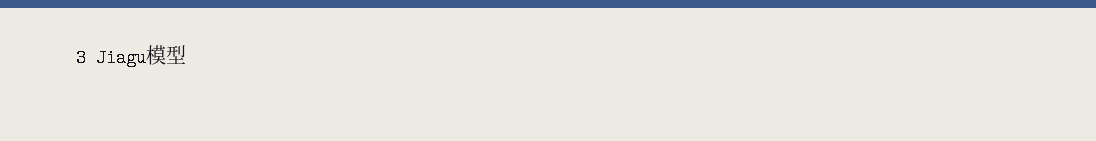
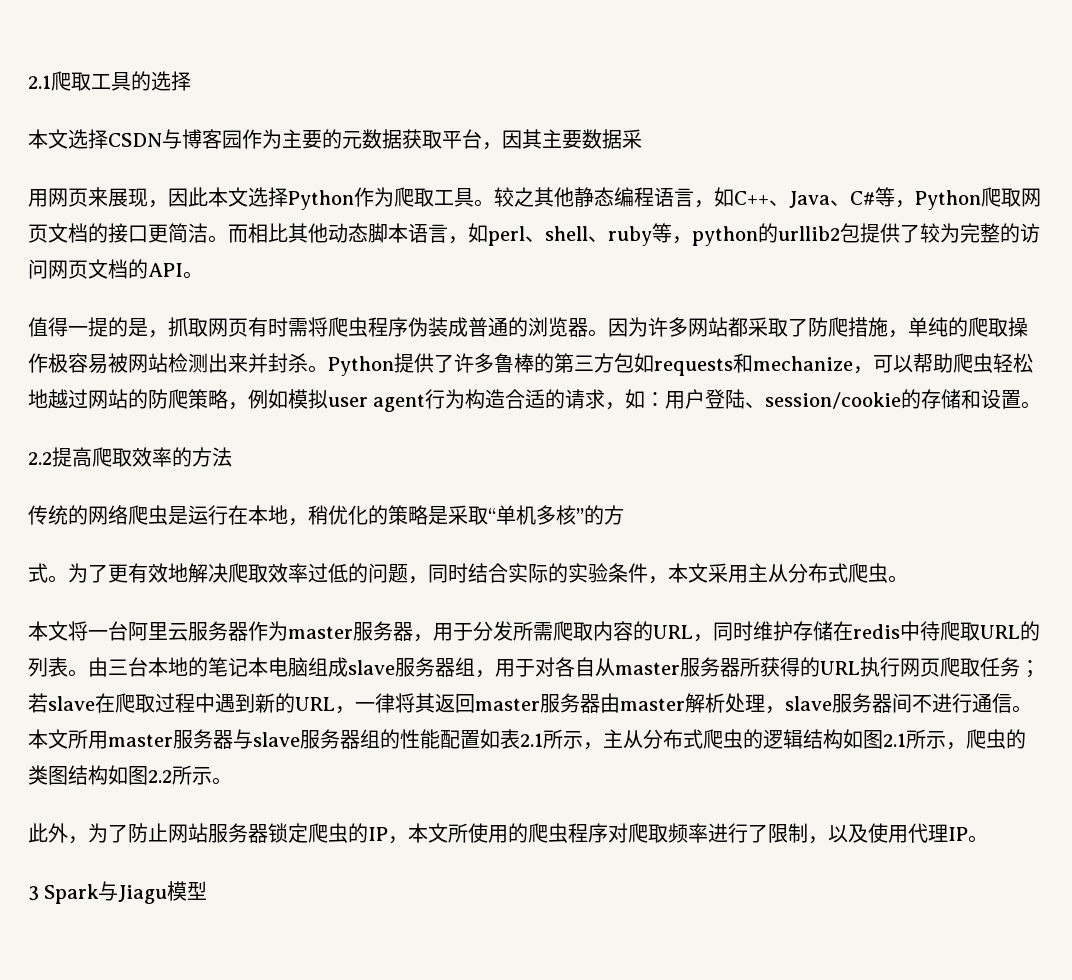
[76,49,86,67] 3 -> [28,71,191,91] [28,129,642,150] [28,187,1041,210] [28,223,1040,246] [28,259,203,279] [28,317,1028,338] [28,353,1033,376] [28,389,1042,412] [28,447,232,467] [28,505,624,526] [28,563,908,584] [28,621,1040,642] [28,657,1040,678] [28,693,1032,714] [28,729,1026,750] [28,765,232,785] [28,823,988,844] [28,881,119,904] 2.1爬取工具的选择 // 本文选择CSDN与博客园作为主要的元数据获取平台，因其主要数据采 // 用网页来展现，因此本文选择Python作为爬取工具。较之其他静态编程语言，如C++、Java、C#等，Python爬取网页文档的接口更简洁。而相比其他动态脚本语言，如perl、shell、ruby等，python的urllib2包提供了较为完整的访问网页文档的API。 // 值得一提的是，抓取网页有时需将爬虫程序伪装成普通的浏览器。因为许多网站都采取了防爬措施，单纯的爬取操作极容易被网站检测出来并封杀。Python提供了许多鲁棒的第三方包如requests和mechanize，可以帮助爬虫轻松地越过网站的防爬策略，例如模拟user agent行为构造合适的请求，如：用户登陆、session/cookie的存储和设置。 // 2.2提高爬取效率的方法 // 传统的网络爬虫是运行在本地，稍优化的策略是采取“单机多核”的方 // 式。为了更有效地解决爬取效率过低的问题，同时结合实际的实验条件，本文采用主从分布式爬虫。 // 本文将一台阿里云服务器作为master服务器，用于分发所需爬取内容的URL，同时维护存储在redis中待爬取URL的列表。由三台本地的笔记本电脑组成slave服务器组，用于对各自从master服务器所获得的URL执行网页爬取任务；若slave在爬取过程中遇到新的URL，一律将其返回master服务器由master解析处理，slave服务器间不进行通信。本文所用master服务器与slave服务器组的性能配置如表2.1所示，主从分布式爬虫的逻辑结构如图2.1所示，爬虫的类图结构如图2.2所示。 // 此外，为了防止网站服务器锁定爬虫的IP，本文所使用的爬虫程序对爬取频率进行了限制，以及使用代理IP。 // 3 Spark与

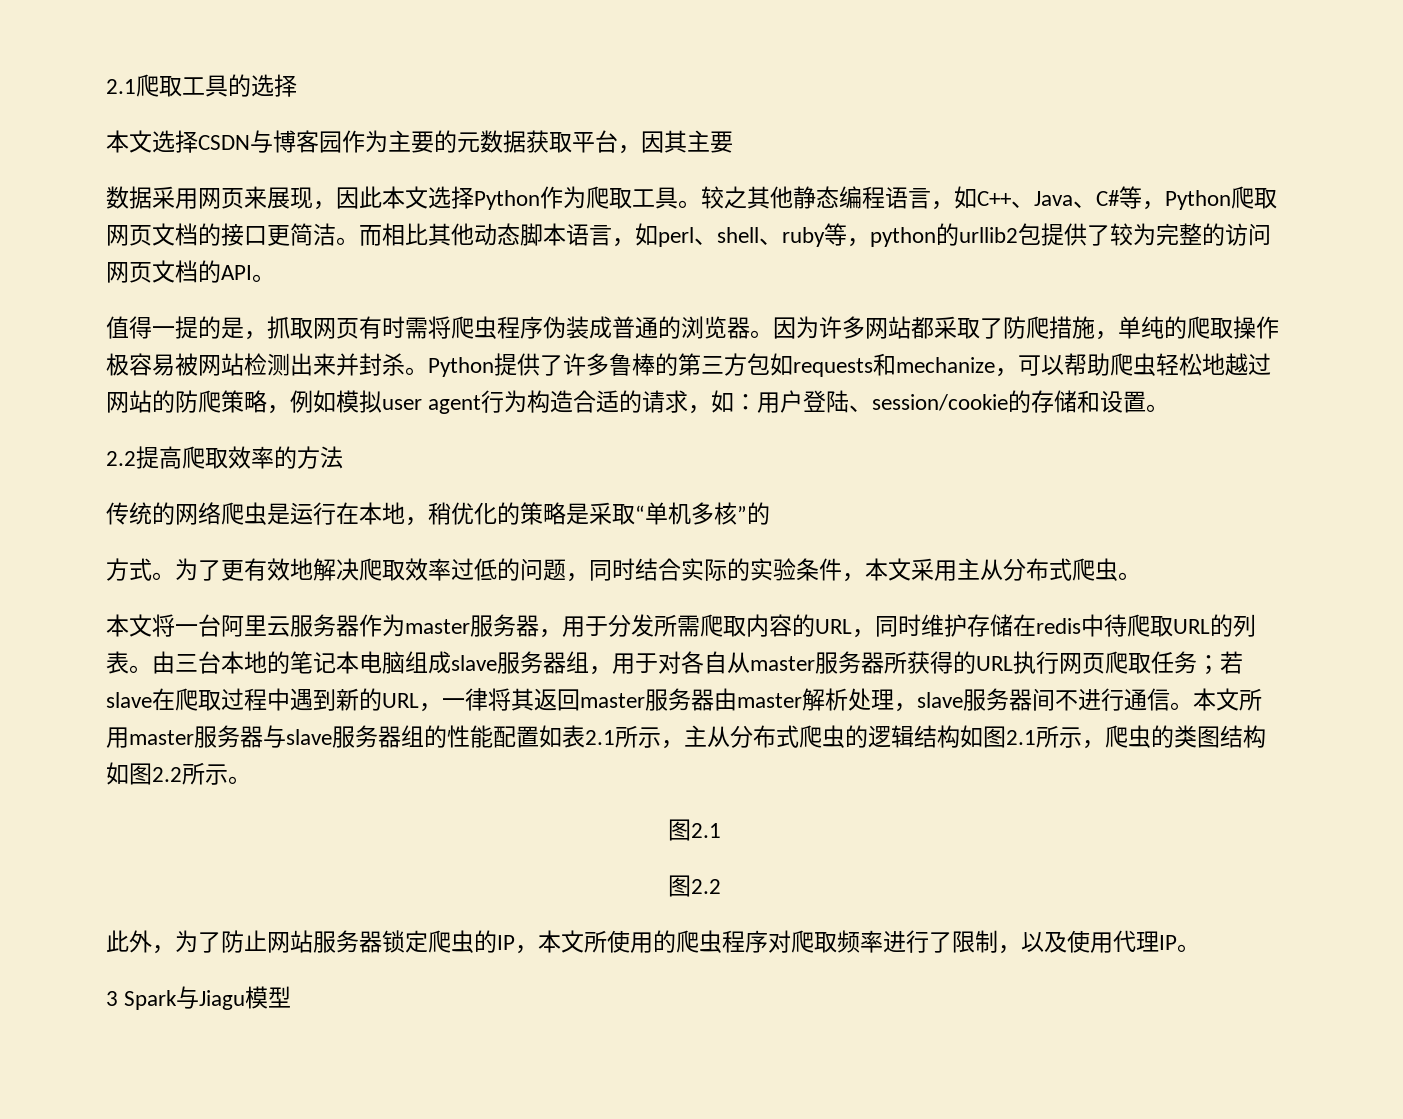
(582, 139) none -> (733, 142) //
(642, 139) // -> (175, 197) none
[604,505,624,525] 方 // -> [106,558,129,581] // 方
(232, 781) none -> [667,819,721,841] [667,875,721,897] // 图2.1 // 图2.2

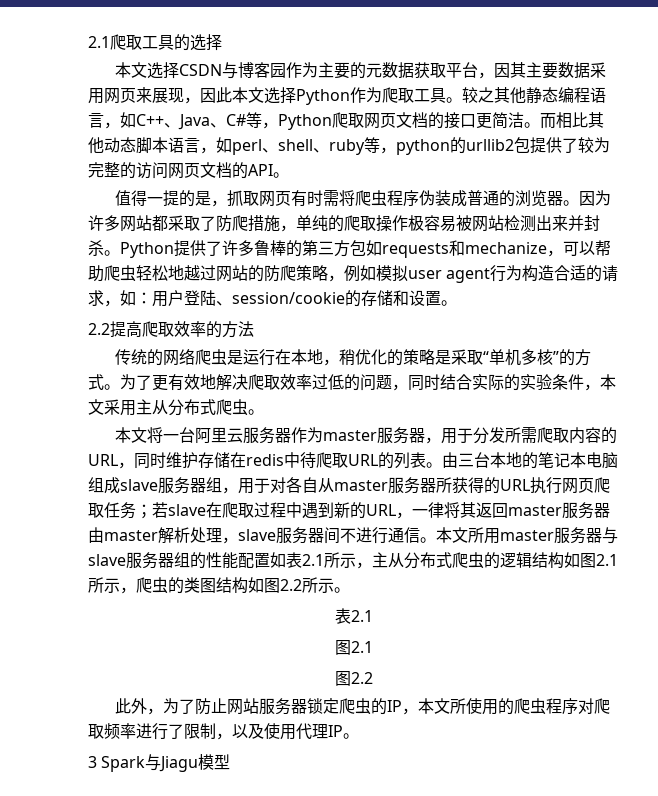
(733, 142) // -> (558, 70) none
(770, 513) // -> (575, 357) none
(251, 780) none -> [334,608,373,624] // 表2.1

